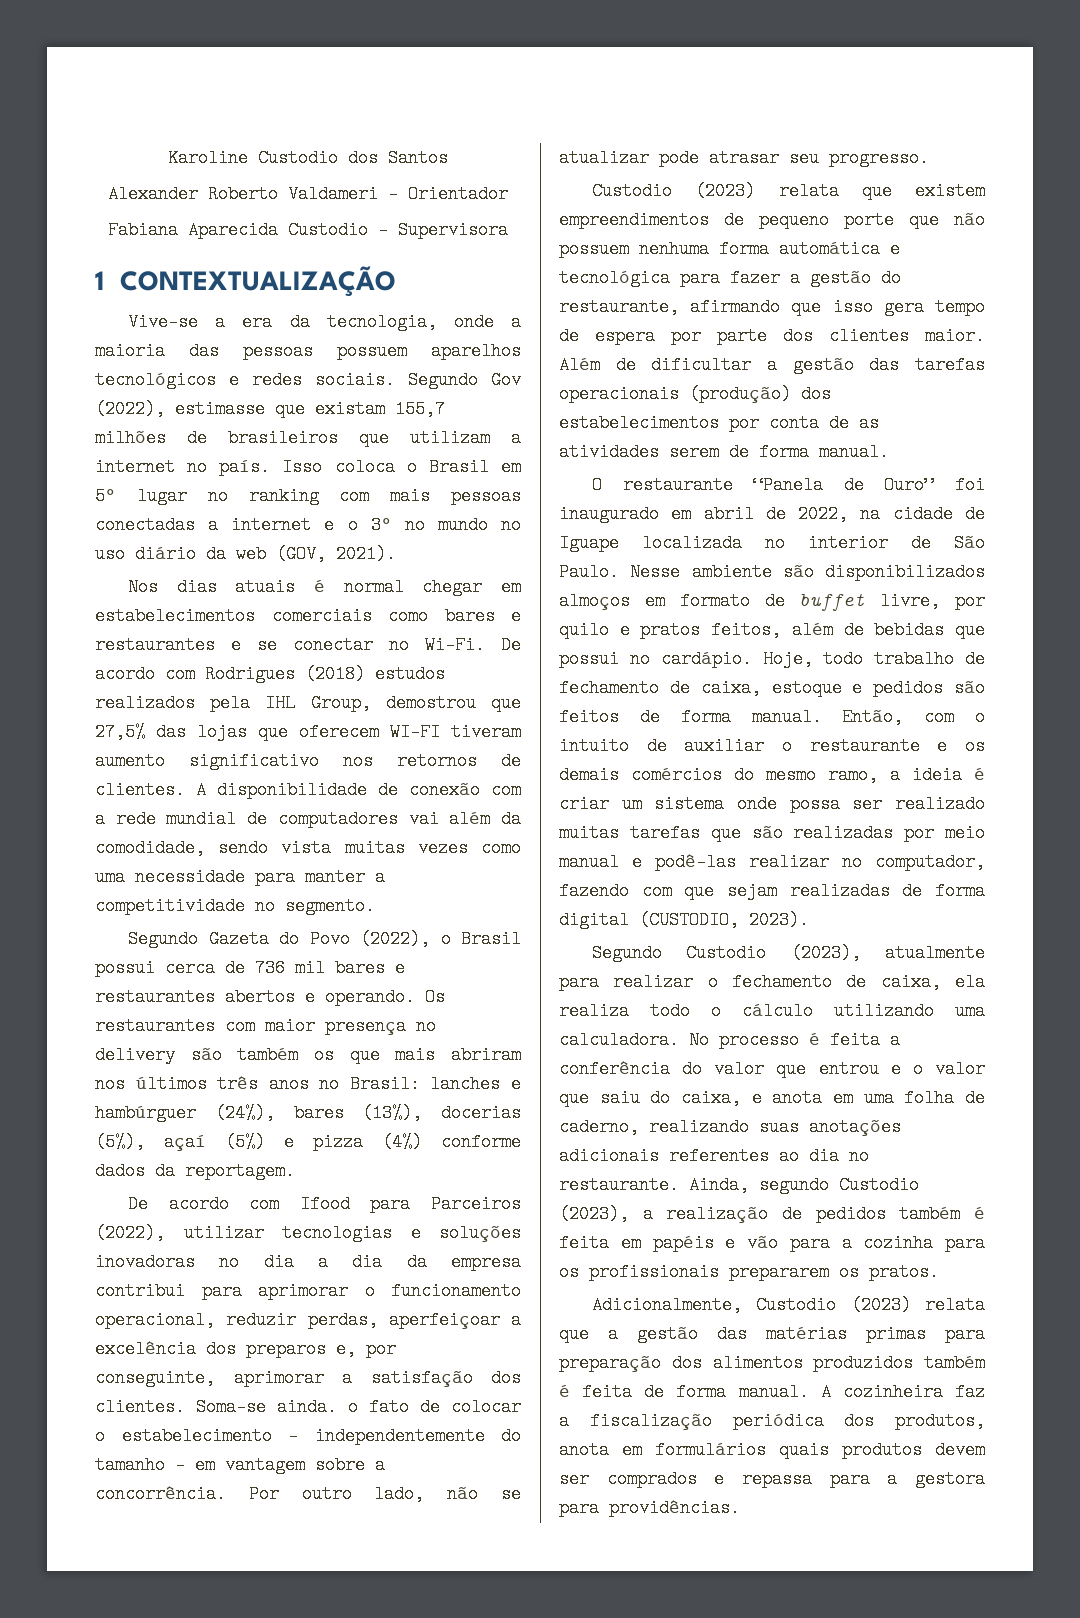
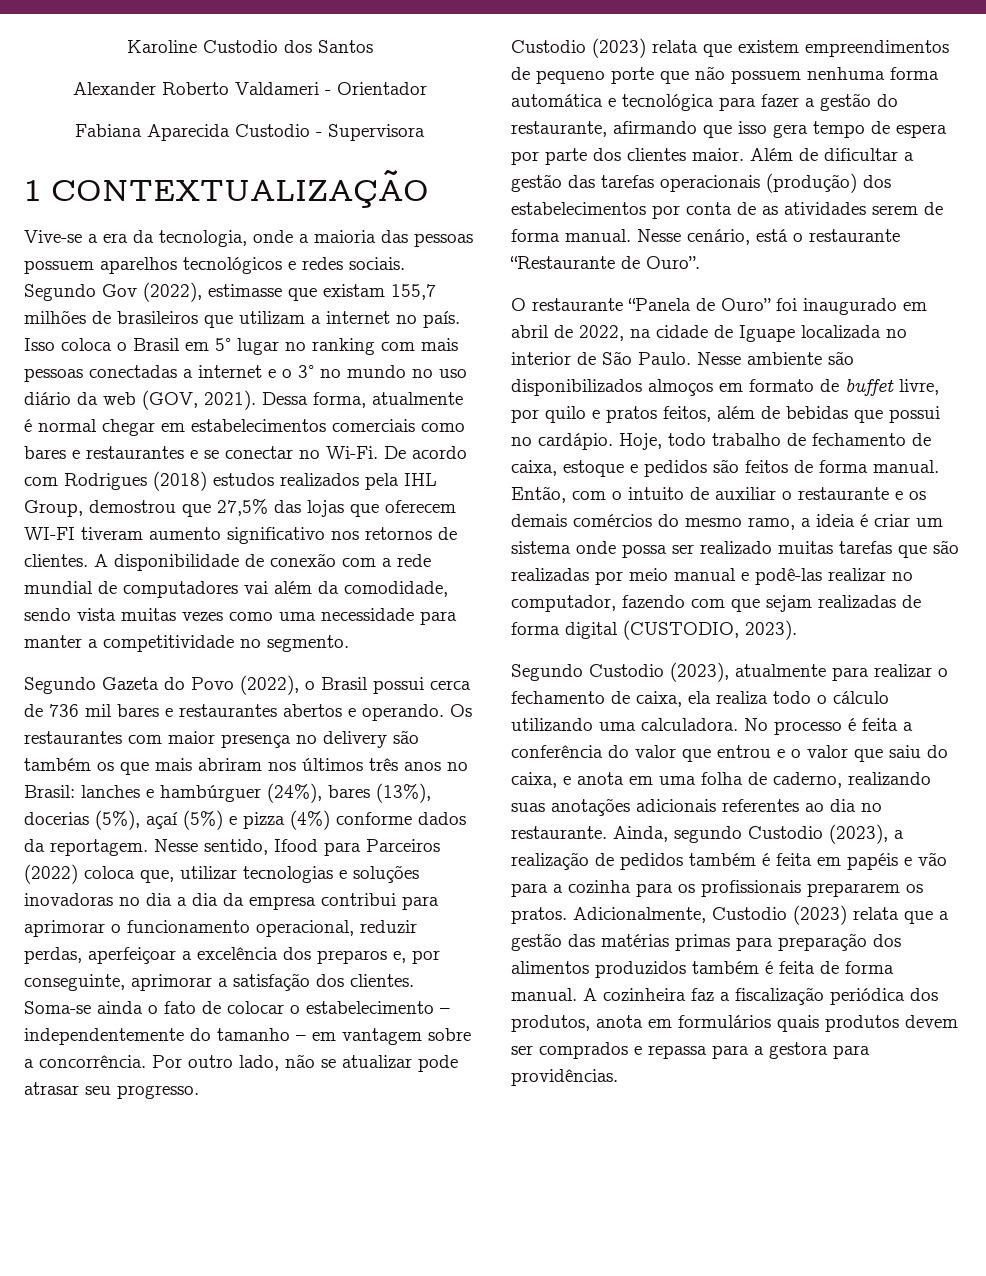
[128,578,296,596] // Nos dias atuais -> [262,392,463,408] Dessa forma, atualmente
[128,1195,521,1213] [95,1224,165,1242] // De acordo com Ifood para Parceiros (2022), -> [154,839,440,856] [24,864,174,884] Nesse sentido, Ifood para Parceiros (2022) coloca que,
[277,1398,337,1416] ainda. -> [97,1001,143,1014] ainda
(889, 452) none -> [637,229,900,245] [510,256,700,269] Nesse cenário, está o restaurante “Restaurante de Ouro”.
(939, 1272) // -> (567, 915) none

